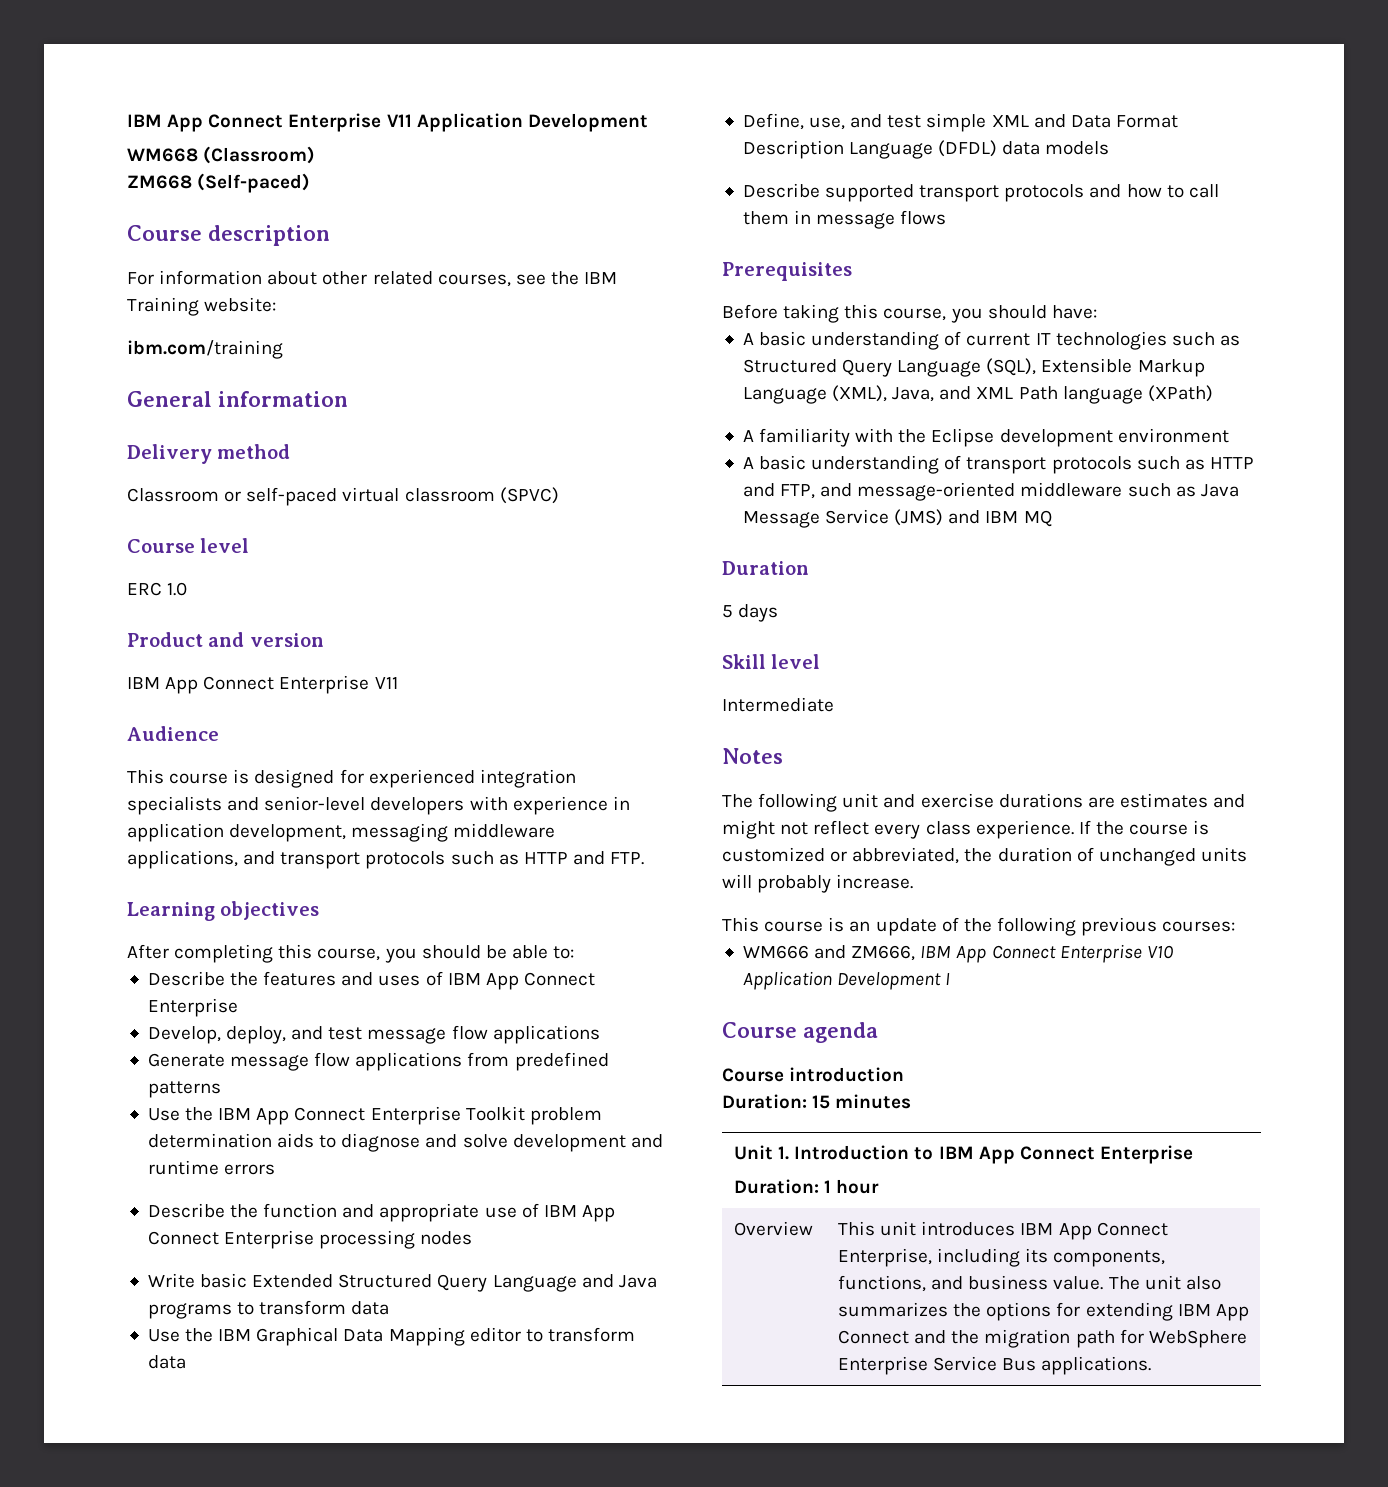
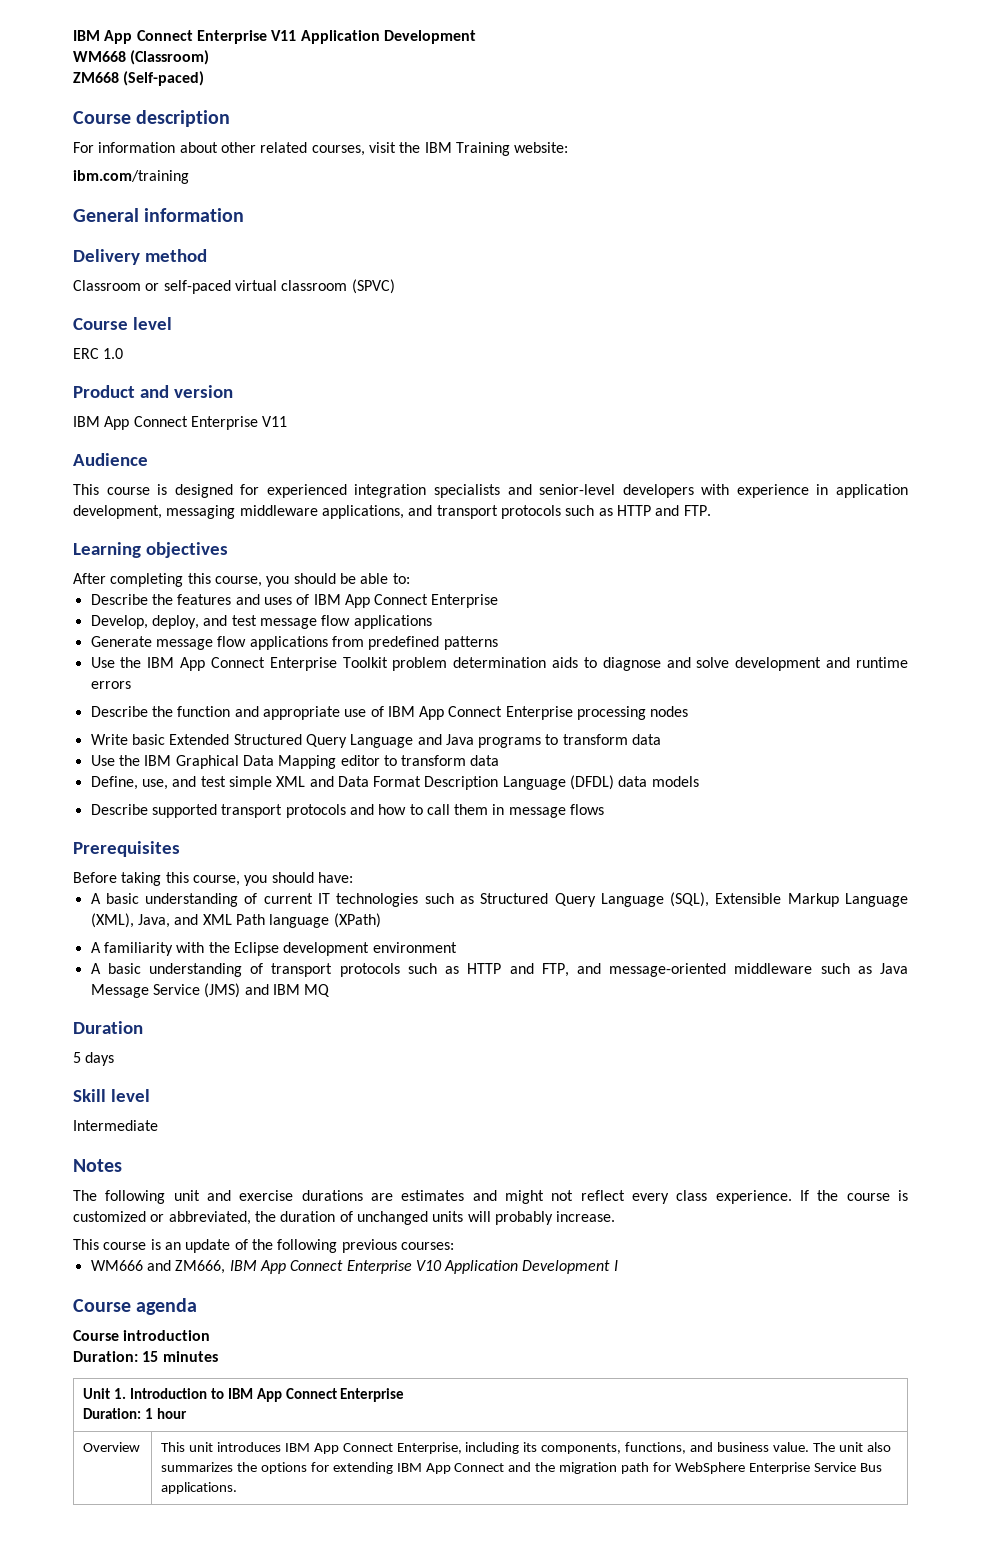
[515,274,546,285] see -> [368,142,396,153] visit

